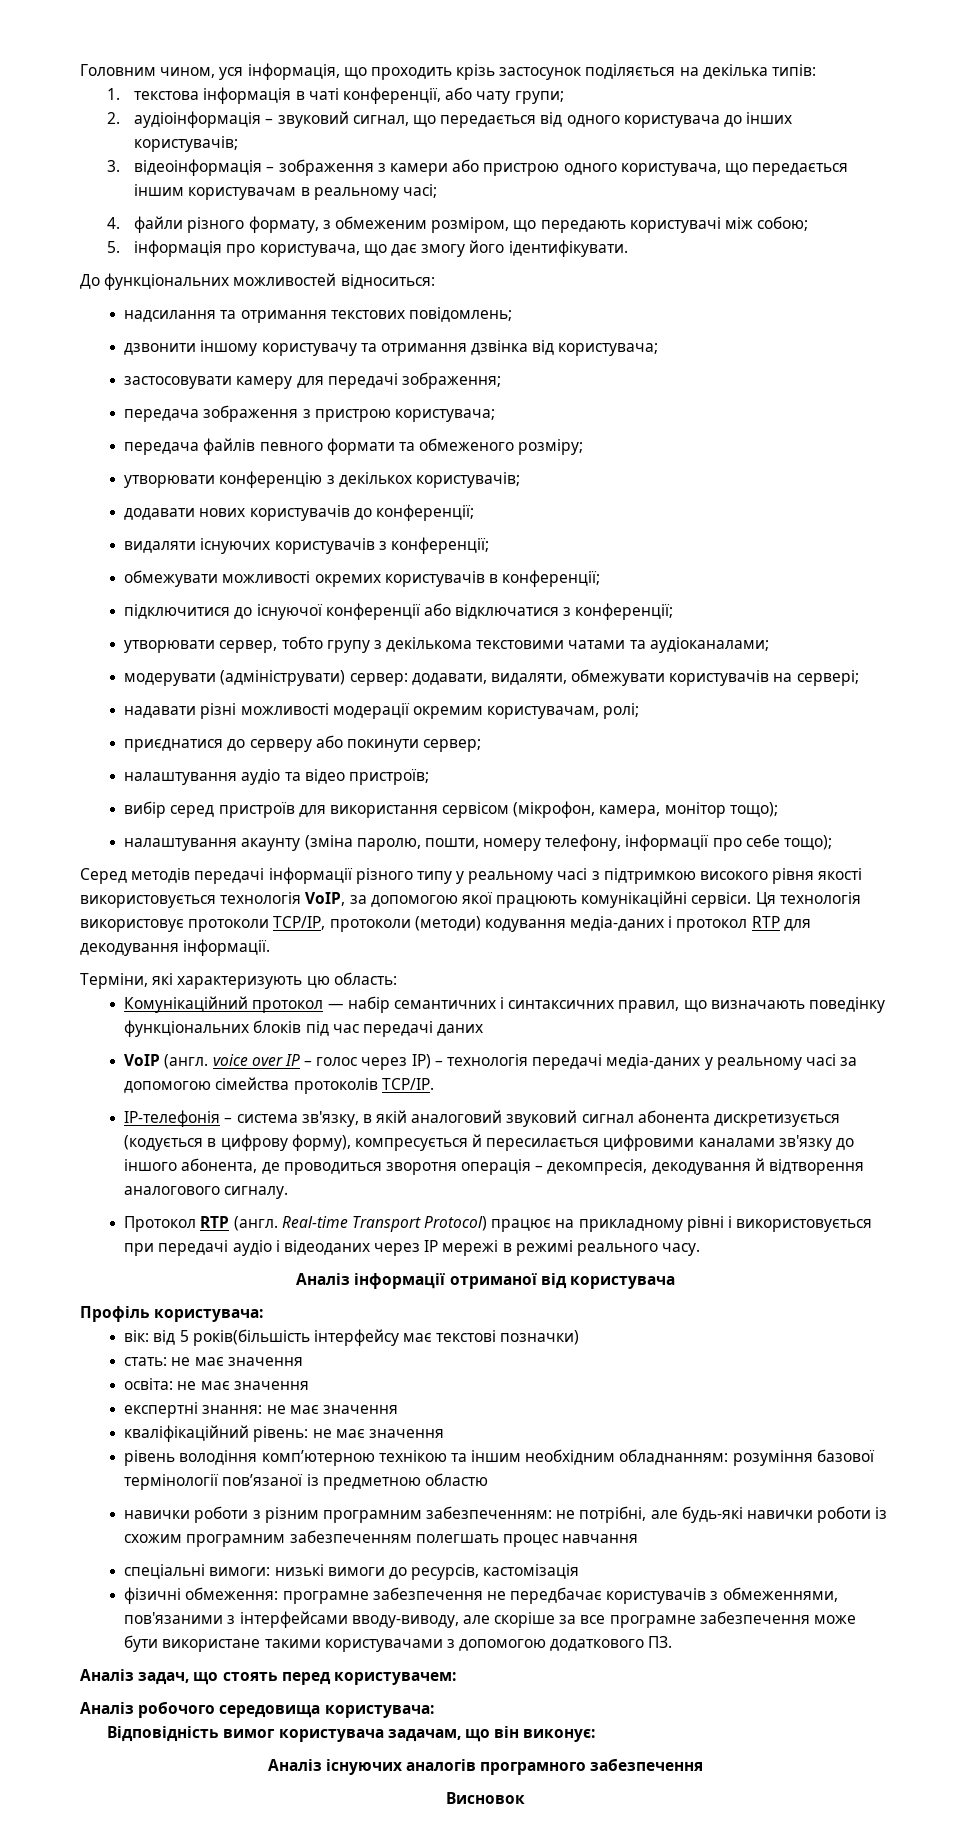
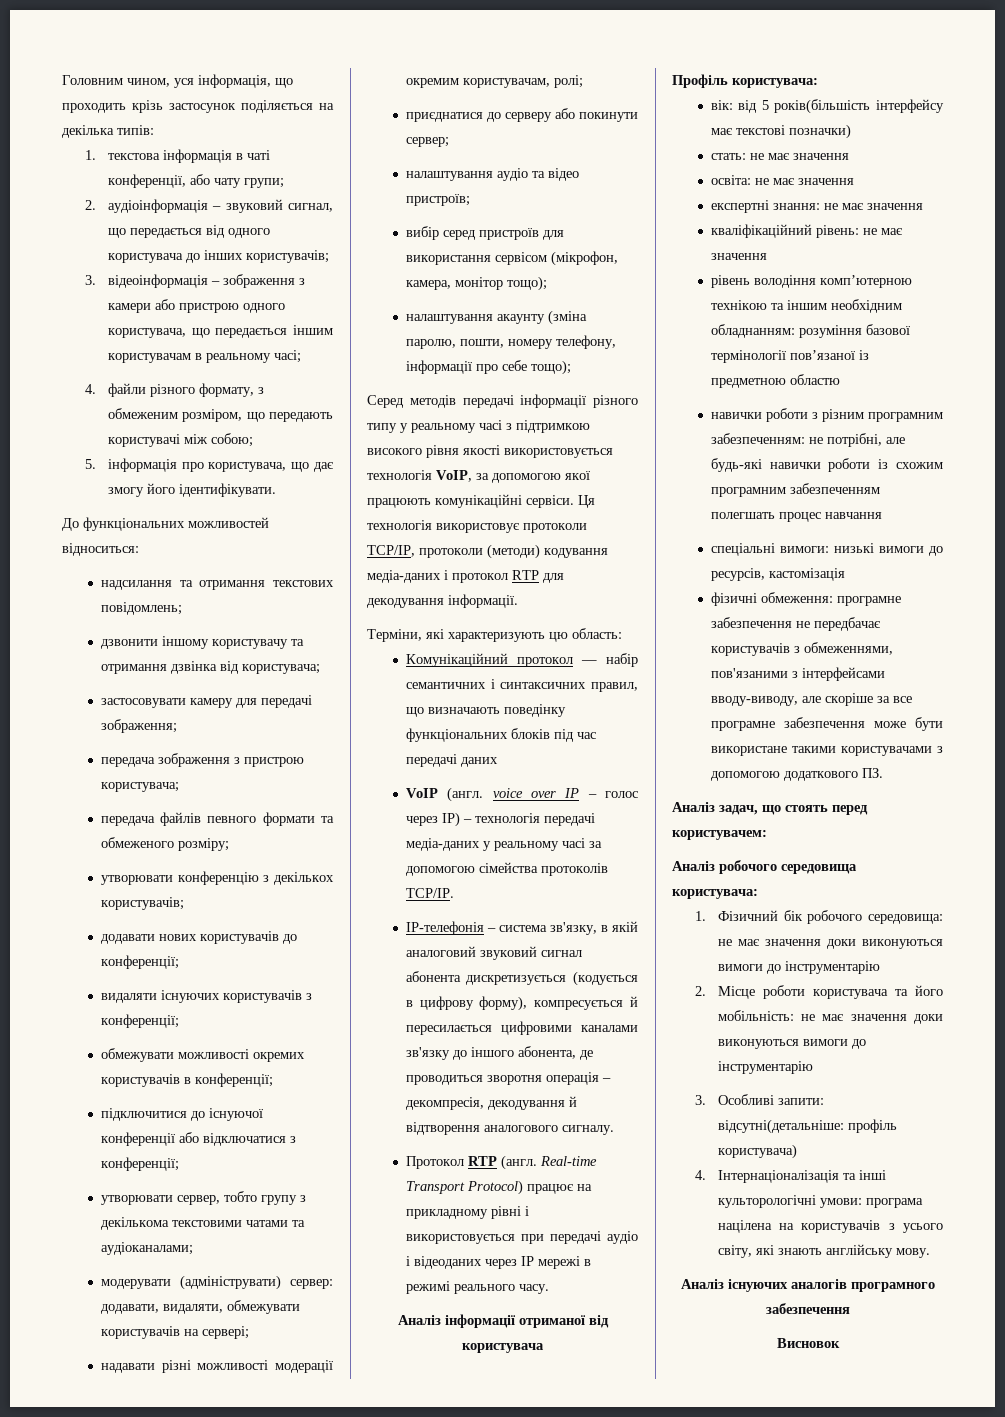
[107,1726,596,1742] Відповідність вимог користувача задачам, що він виконує: -> [694,910,943,924] [717,939,943,949] [717,961,880,974] [694,985,943,999] [717,1010,943,1024] [717,1039,866,1049] [717,1061,813,1074] [694,1094,824,1105] [717,1119,897,1134] [717,1144,797,1159] [694,1170,886,1183] [717,1195,923,1208] [717,1220,943,1233] [717,1244,930,1258] 1. Фізичний бік робочого середовища: не має значення доки виконуються вимоги до інструментарію // 2. Місце роботи користувача та його мобільність: не має значення доки виконуються вимоги до інструментарію // 3. Особливі запити: відсутні(детальніше: профіль користувача) // 4. Інтернаціоналізація та інші культорологічні умови: програма націлена на користувачів з усього світу, які знають англійську мову.

